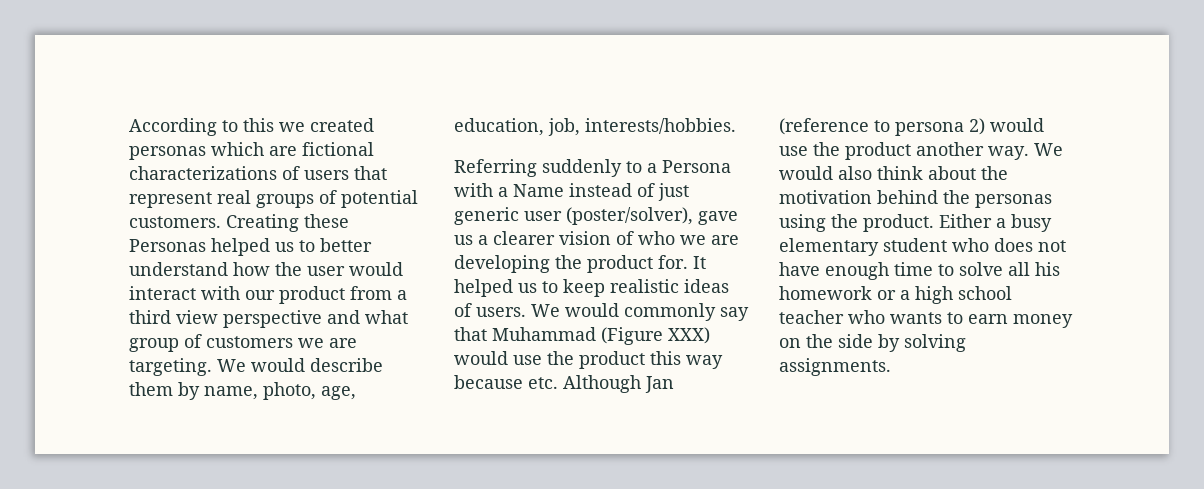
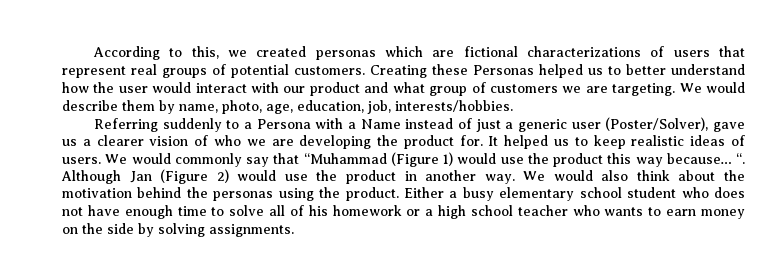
[243,118,274,132] this -> [191,46,219,59] this,
[350,286,407,300] [129,310,322,328] from a third view perspective -> (360, 89) none
(689, 192) none -> [505,122,514,129] a
[566,207,693,225] (poster/solver), -> [605,117,709,131] (Poster/Solver),
[492,327,710,345] Muhammad (Figure XXX) -> [303,152,453,167] “Muhammad (Figure 1)
[454,375,674,393] [779,118,964,136] because etc. Although Jan (reference to persona -> [666,153,745,164] [61,169,209,184] because… “. Although Jan (Figure
(911, 151) none -> [404,171,417,181] in
(879, 247) none -> [579,187,622,198] school
(1030, 269) none -> [289,205,304,216] of

